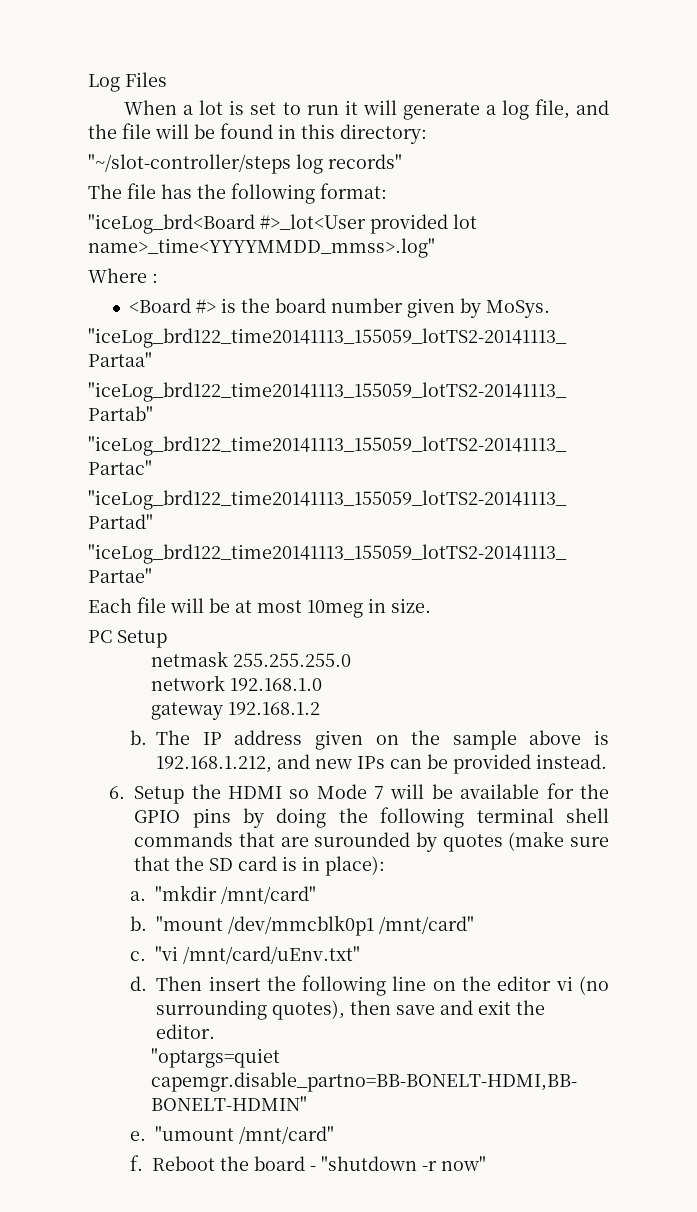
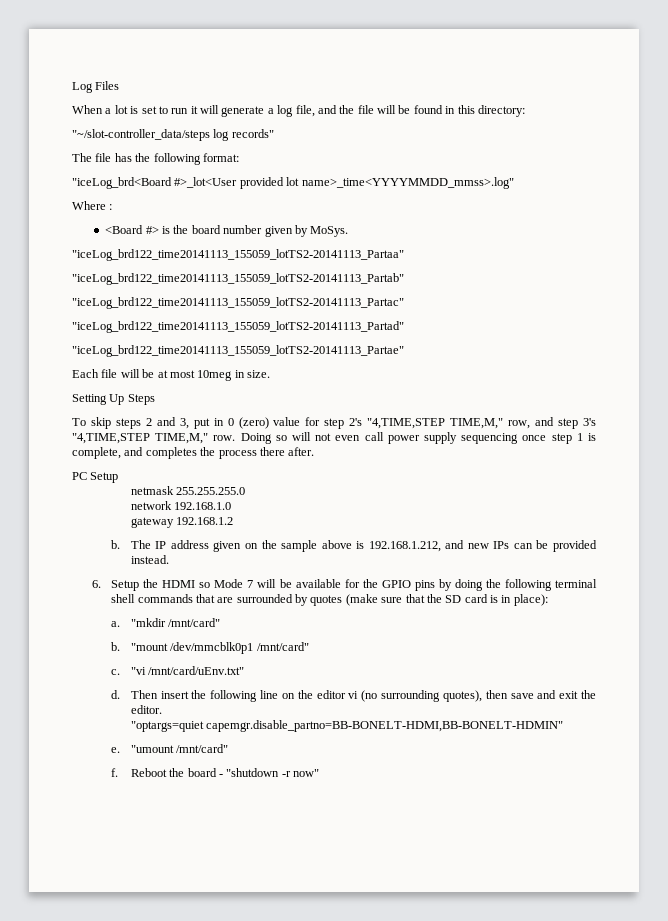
[88,154,291,174] "~/slot-controller/steps -> [72,129,210,141] "~/slot-controller_data/steps
(431, 605) none -> [72,394,155,405] [72,417,597,429] [72,432,596,444] [72,447,315,459] // Setting Up Steps // To skip steps 2 and 3, put in 0 (zero) value for step 2's "4,TIME,STEP TIME,M," row, and step 3's "4,TIME,STEP TIME,M," row. Doing so will not even call power supply sequencing once step 1 is complete, and completes the process there after.
[314,832,411,847] surounded -> [236,594,293,603] surrounded

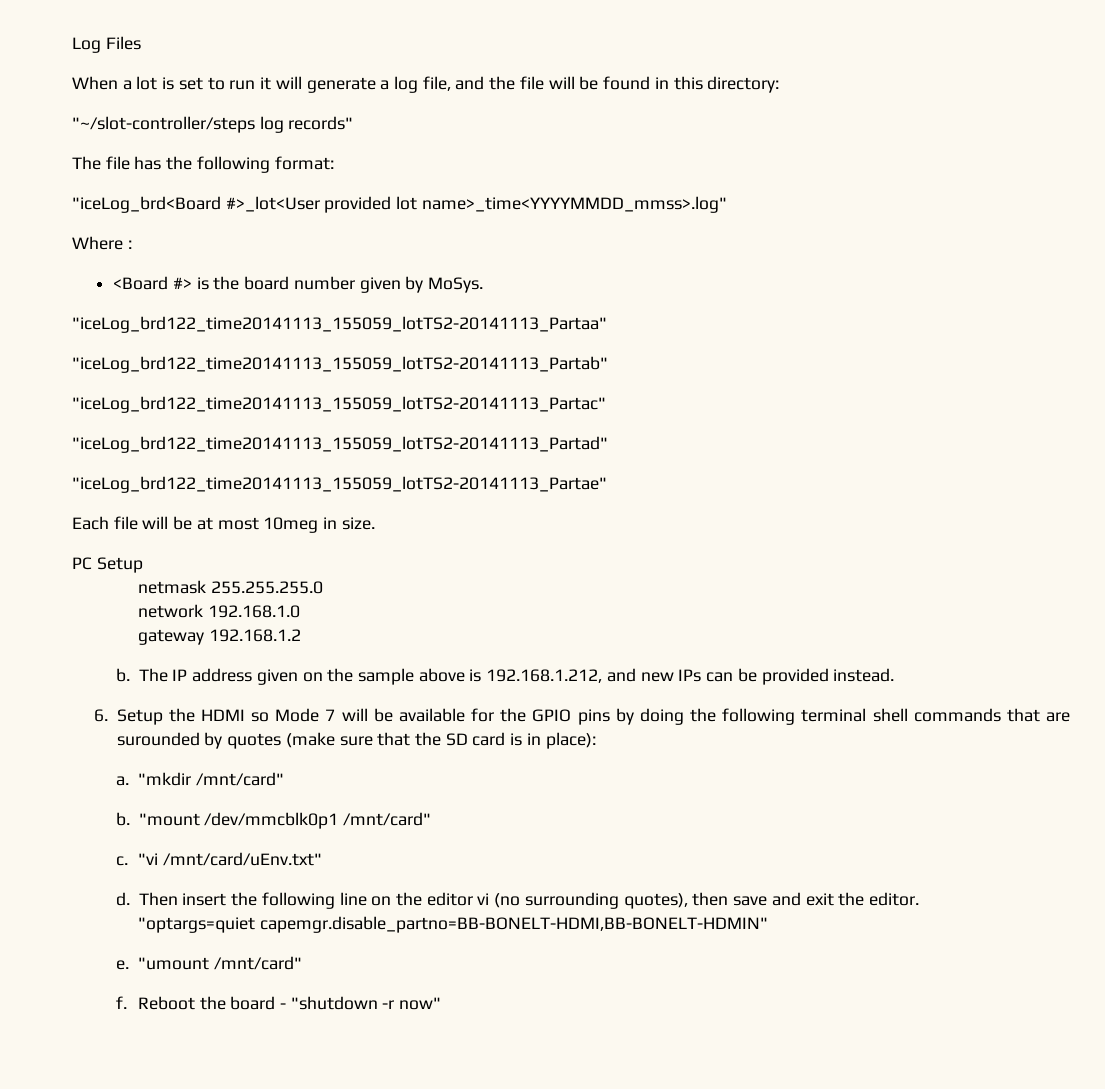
[72,129,210,141] "~/slot-controller_data/steps -> [72,116,255,133] "~/slot-controller/steps
[72,394,155,405] [72,417,597,429] [72,432,596,444] [72,447,315,459] // Setting Up Steps // To skip steps 2 and 3, put in 0 (zero) value for step 2's "4,TIME,STEP TIME,M," row, and step 3's "4,TIME,STEP TIME,M," row. Doing so will not even call power supply sequencing once step 1 is complete, and completes the process there after. -> (375, 523) none
[236,594,293,603] surrounded -> [116,732,200,746] surounded

